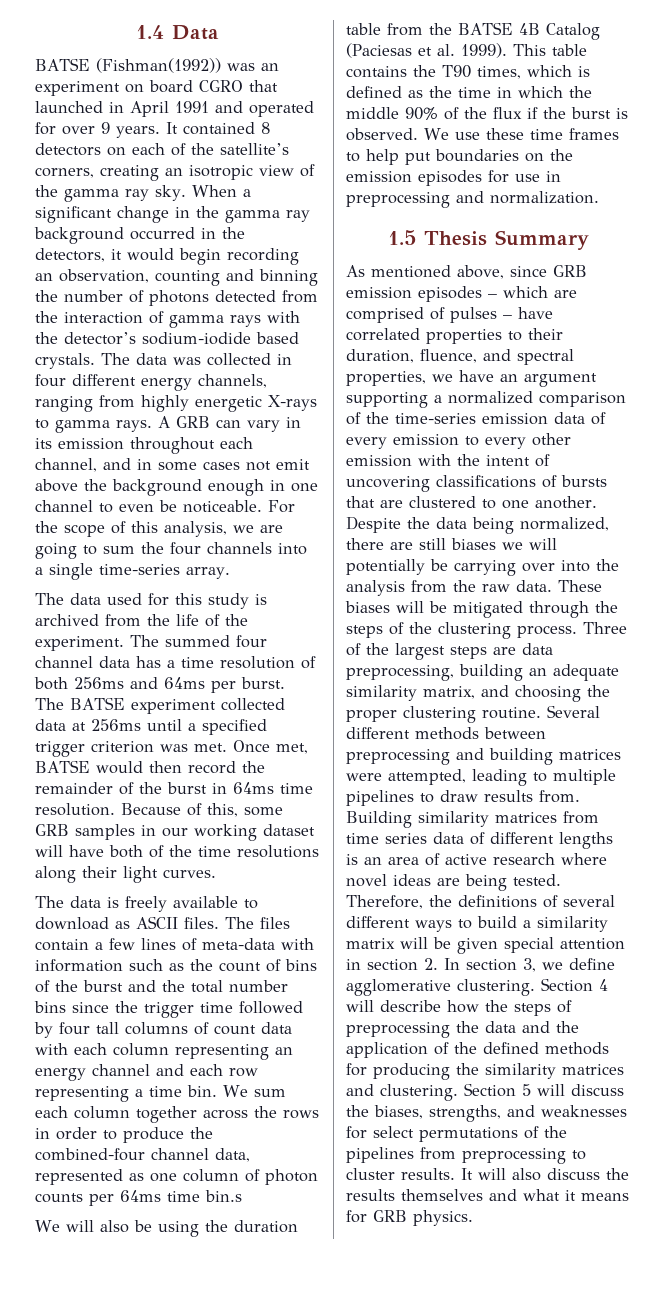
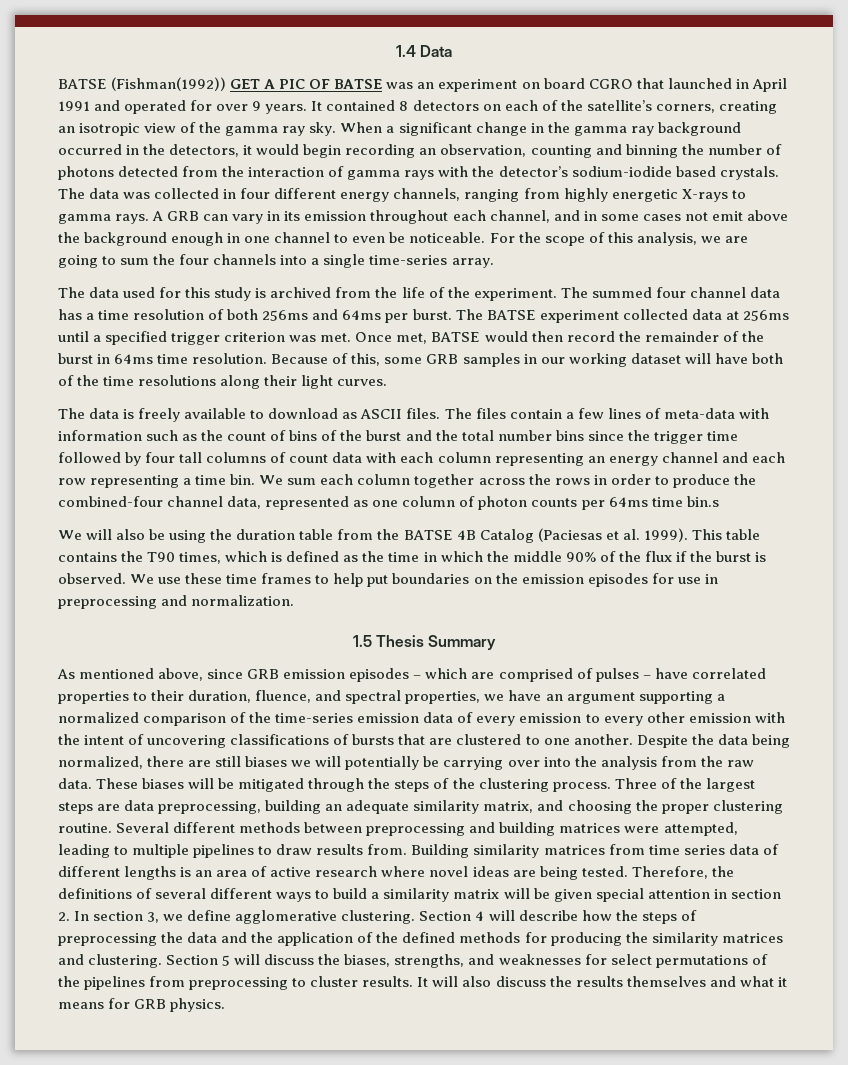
(221, 65) none -> [230,79,383,89] GET A PIC OF BATSE

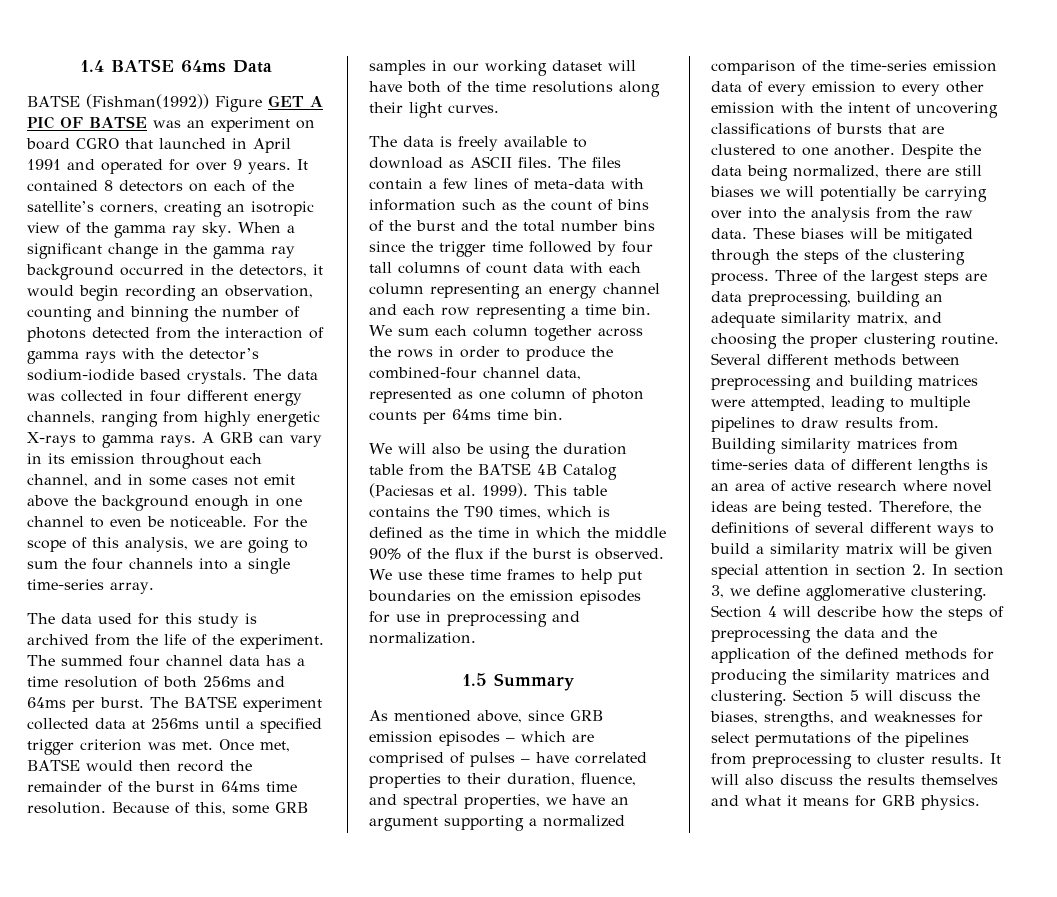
(416, 51) none -> [110,59,226,73] BATSE 64ms
(227, 84) none -> [214,96,262,112] Figure
[686,496,719,507] bin.s -> [533,409,563,420] bin.
[376,635,424,647] Thesis -> (487, 679) none
[648,845,725,855] time series -> [711,459,788,470] time-series

